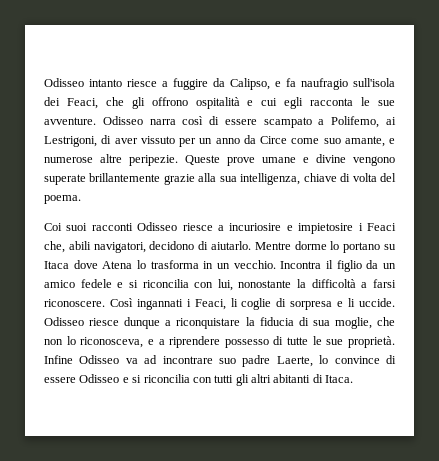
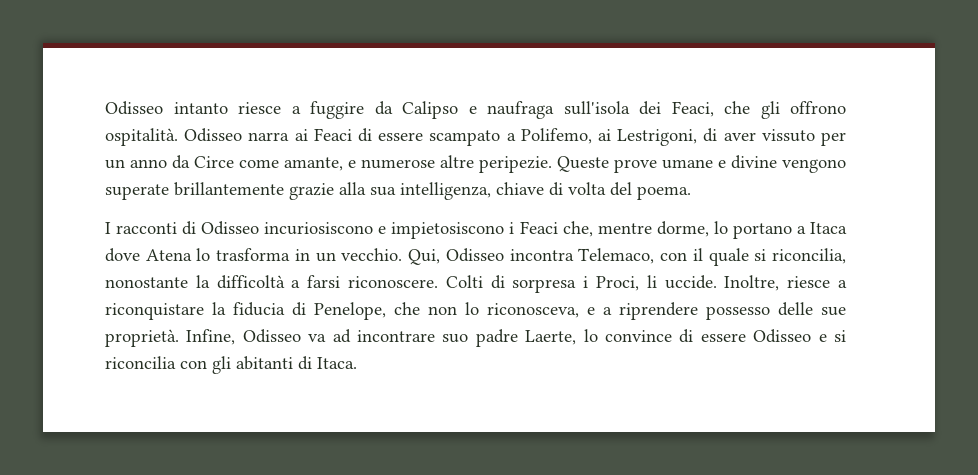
[230,78,348,90] Calipso, e fa naufragio -> [402,101,554,119] Calipso e naufraga
[195,97,396,109] [44,116,204,125] ospitalità e cui egli racconta le sue avventure. Odisseo narra così -> [105,128,352,146] ospitalità. Odisseo narra ai Feaci
[323,138,341,144] suo -> (279, 163) none
[44,222,396,234] [44,241,327,253] Coi suoi racconti Odisseo riesce a incuriosire e impietosire i Feaci che, abili navigatori, decidono di aiutarlo. Mentre dorme -> [105,221,709,239] I racconti di Odisseo incuriosiscono e impietosiscono i Feaci che, mentre dorme,
[384,244,397,250] su -> [796,226,806,234] a
[280,260,397,272] [44,279,233,291] Incontra il figlio da un amico fedele e si riconcilia con lui, -> [408,248,847,266] Qui, Odisseo incontra Telemaco, con il quale si riconcilia,
[109,298,396,310] [44,317,161,329] Così ingannati i Feaci, li coglie di sorpresa e li uccide. Odisseo riesce dunque -> [445,275,831,293] Colti di sorpresa i Proci, li uccide. Inoltre, riesce
[312,317,372,329] sua moglie, -> [314,302,386,320] Penelope,
[273,336,322,345] di tutte le -> [778,302,813,316] delle
[44,355,73,364] Infine -> [186,329,236,345] Infine,
[214,374,271,386] tutti gli altri -> [212,356,231,374] gli

